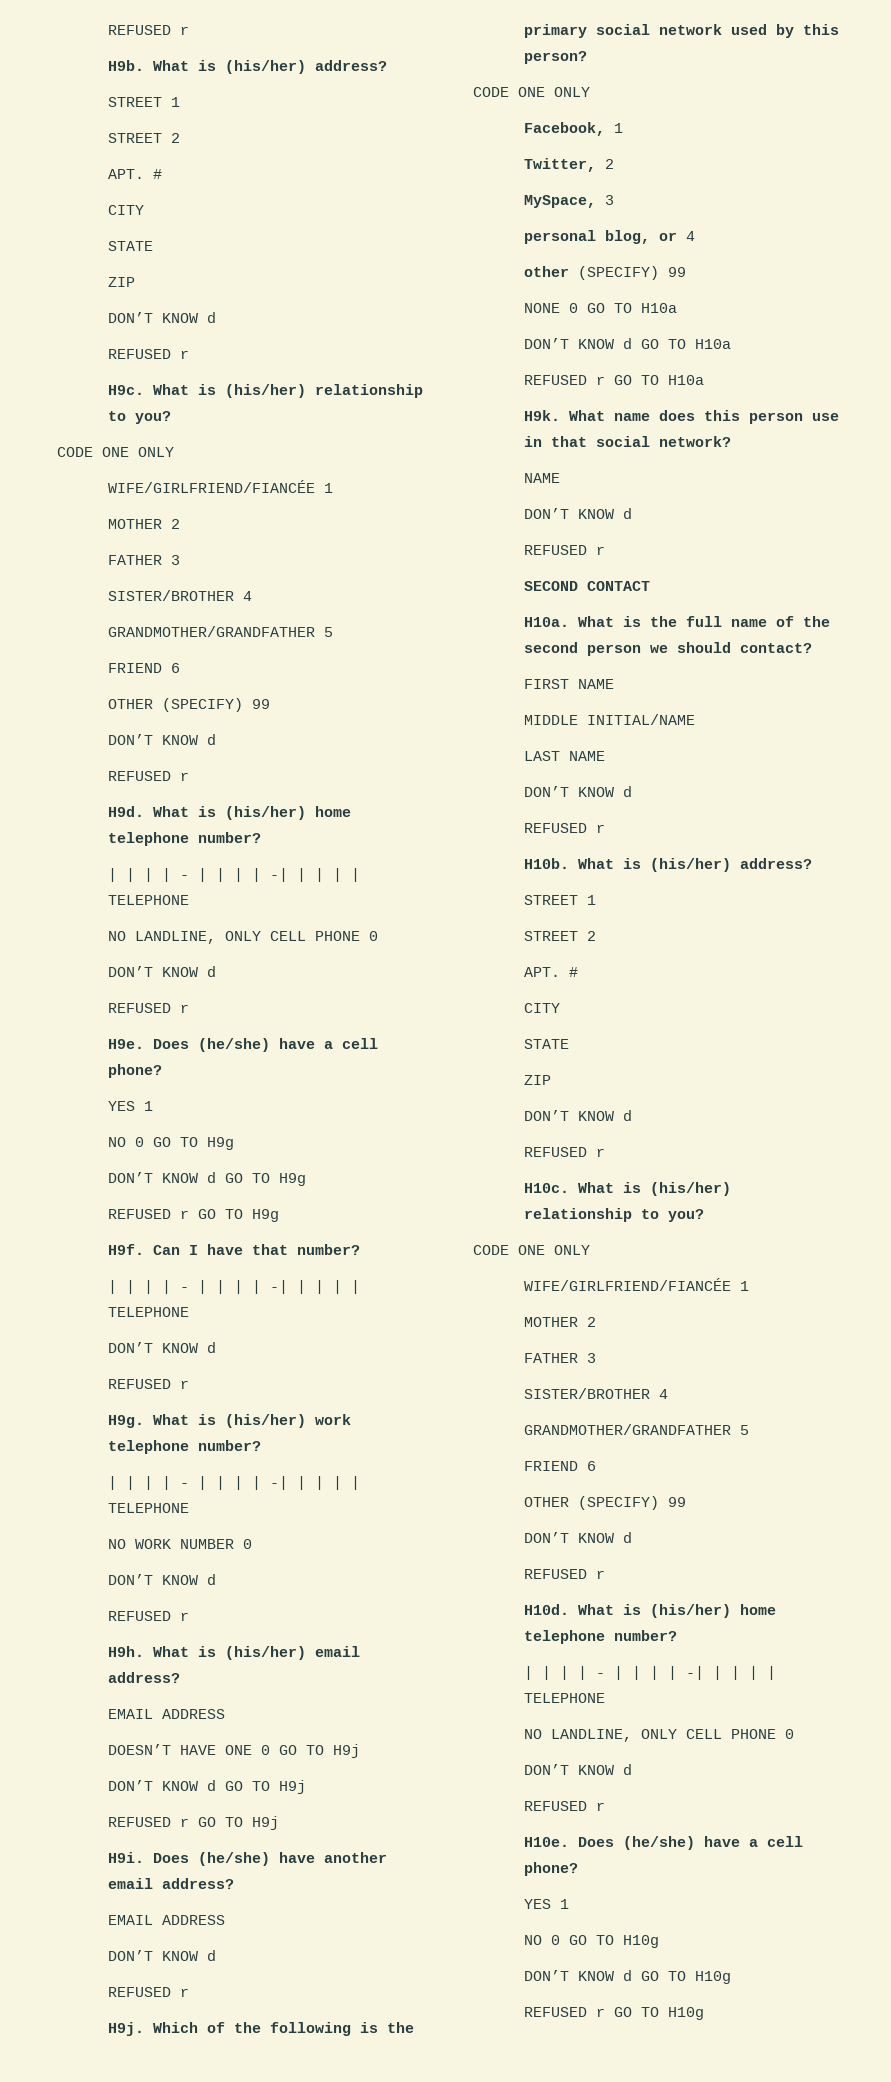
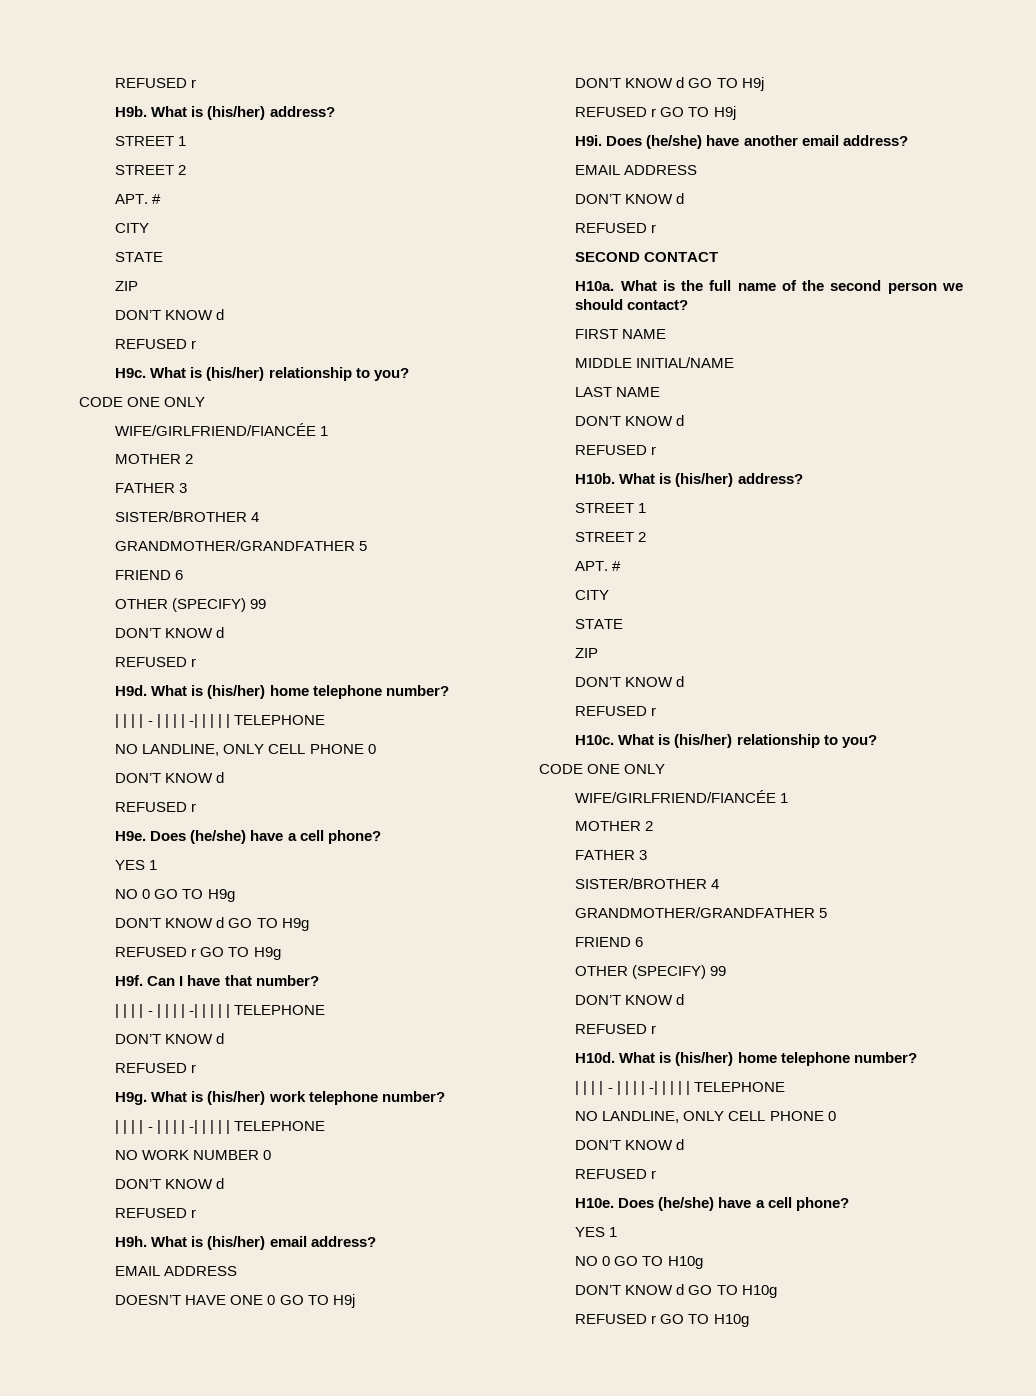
[107,2022,414,2036] [523,24,839,38] [523,51,587,64] [473,87,590,97] [523,122,623,136] [523,158,614,172] [523,195,614,208] [523,230,695,244] [523,266,686,280] [523,303,677,313] [523,338,731,349] [523,375,704,385] [523,410,839,424] [523,436,731,447] [523,473,560,483] [523,508,632,519] [523,545,605,555] // H9j. Which of the following is the primary social network used by this person? // CODE ONE ONLY // Facebook, 1 // Twitter, 2 // MySpace, 3 // personal blog, or 4 // other (SPECIFY) 99 // NONE 0 GO TO H10a // DON’T KNOW d GO TO H10a // REFUSED r GO TO H10a // H9k. What name does this person use in that social network? // NAME // DON’T KNOW d // REFUSED r -> (657, 228) none

